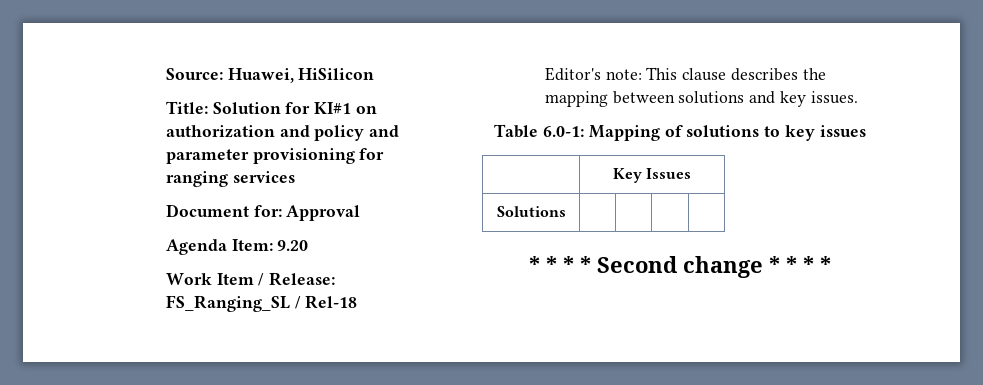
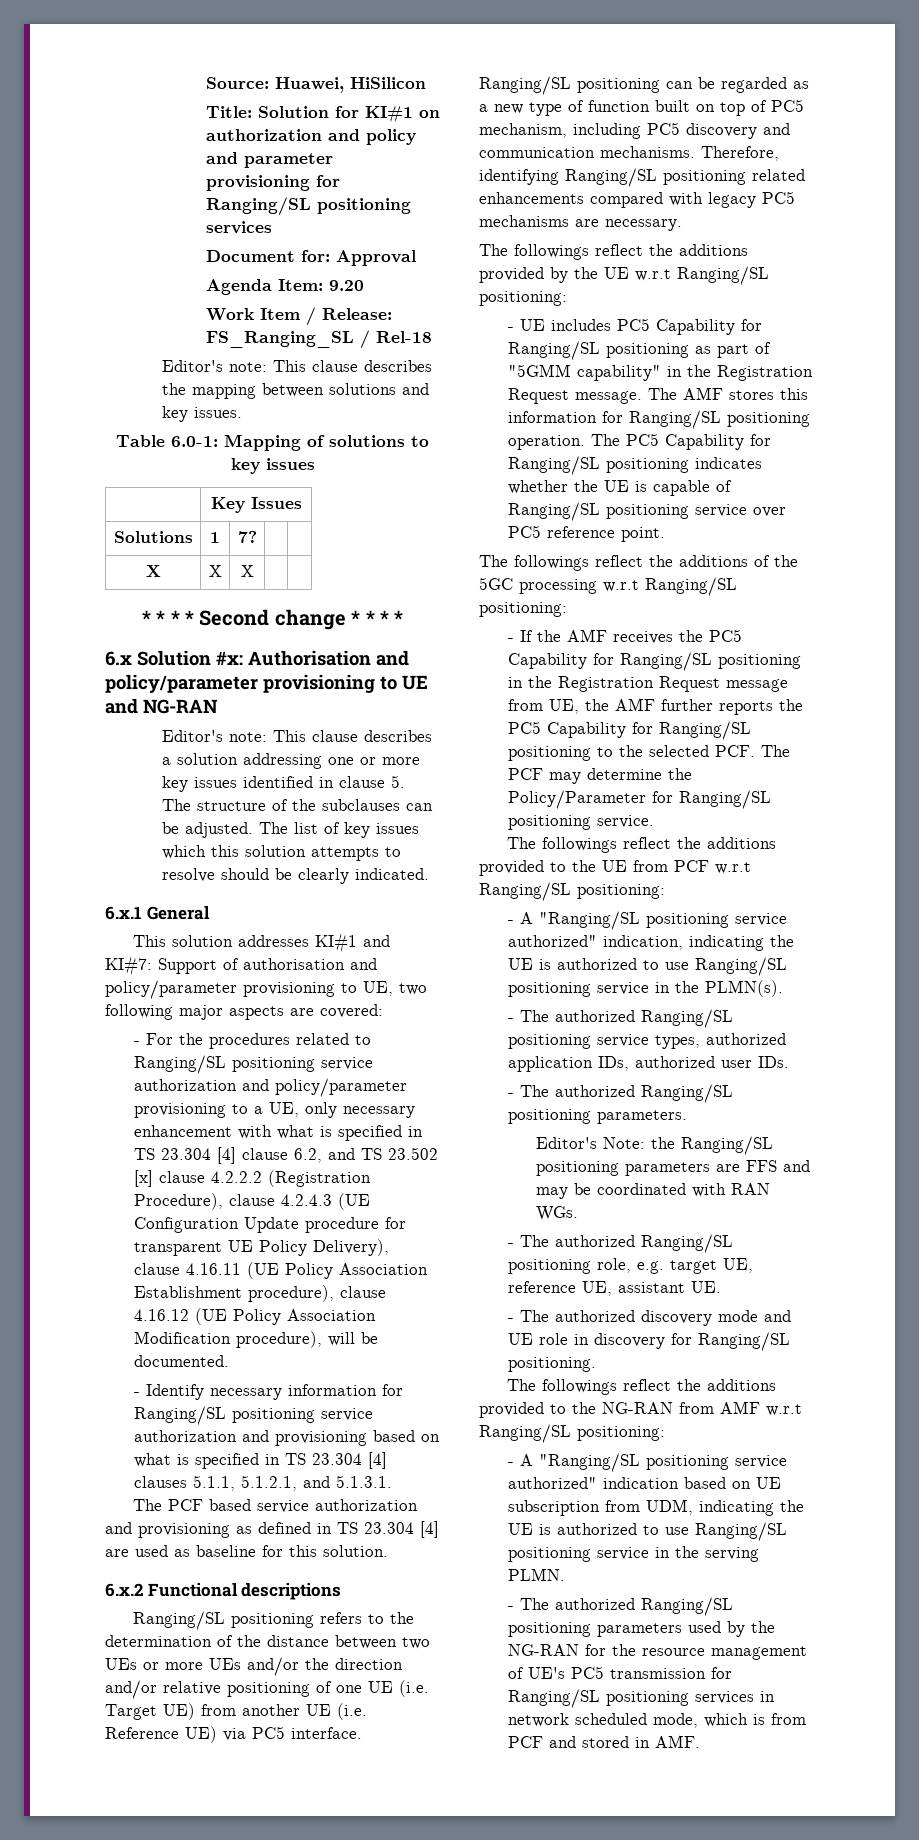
[165,171,228,187] ranging -> [205,197,411,216] Ranging/SL positioning
(566, 211) | -> [210,532,220,543] [237,531,257,543] [145,565,161,577] [208,565,222,577] [240,565,254,577] 1 | 7? | | // X | X | X
(831, 264) none -> [105,650,409,666] [105,674,428,693] [105,698,218,714] [162,730,433,742] [162,753,421,769] [162,775,406,792] [162,799,434,811] [162,822,420,838] [162,845,402,861] [162,868,430,884] [105,906,210,920] [133,933,391,953] [105,956,377,976] [105,980,427,999] [105,1004,383,1020] [133,1033,371,1049] [133,1055,373,1074] [133,1078,407,1097] [133,1102,415,1118] [133,1125,423,1141] [133,1147,438,1164] [133,1170,371,1187] [133,1193,370,1210] [133,1217,406,1233] [133,1239,389,1256] [133,1262,428,1279] [133,1285,386,1302] [133,1308,376,1325] [133,1331,378,1348] [133,1355,229,1367] [133,1384,403,1400] [133,1406,373,1425] [133,1430,440,1446] [133,1452,387,1469] [133,1475,392,1491] [133,1499,419,1513] [105,1521,439,1538] [105,1545,388,1557] [105,1583,342,1600] [133,1611,415,1630] [105,1635,430,1649] [105,1657,403,1676] [105,1680,429,1699] [105,1703,367,1720] [105,1726,362,1743] [479,76,809,95] [479,99,804,116] [479,122,790,139] [479,146,779,161] [479,168,805,187] [479,191,795,208] [479,215,682,231] [479,244,748,260] [479,266,769,285] [479,291,567,306] [507,318,762,335] [507,341,771,360] [507,364,813,381] [507,387,808,404] [507,410,810,429] [507,433,771,450] [507,456,762,475] [507,480,732,496] [507,502,786,521] [507,525,665,542] [479,555,798,571] [479,577,737,596] [479,602,567,617] [507,629,742,644] [507,652,801,671] [507,676,788,692] [507,698,803,715] [507,721,751,740] [507,745,790,761] [507,768,692,784] [507,790,771,809] [507,815,654,830] [507,837,777,853] [479,860,751,876] [479,882,665,901] [507,911,787,930] [507,935,794,951] [507,957,787,976] [507,980,783,997] [507,1009,733,1028] [507,1033,786,1049] [507,1056,789,1072] [507,1084,733,1103] [507,1109,687,1124] [536,1136,774,1155] [536,1160,811,1176] [536,1183,771,1199] [536,1206,579,1221] [507,1234,733,1253] [507,1258,753,1274] [507,1281,721,1296] [507,1310,791,1326] [507,1332,790,1351] [507,1357,596,1372] [507,1379,777,1395] [479,1401,802,1418] [479,1424,665,1443] [507,1453,787,1472] [507,1477,781,1489] [507,1499,804,1516] [507,1522,787,1541] [507,1546,759,1562] [507,1568,565,1581] [507,1597,733,1616] [507,1621,775,1637] [507,1644,807,1660] [507,1666,732,1679] [507,1689,775,1708] [507,1713,806,1728] [507,1735,700,1748] // 6.x Solution #x: Authorisation and policy/parameter provisioning to UE and NG-RAN // Editor's note: This clause describes a solution addressing one or more key issues identified in clause 5. The structure of the subclauses can be adjusted. The list of key issues which this solution attempts to resolve should be clearly indicated. // 6.x.1 General // This solution addresses KI#1 and KI#7: Support of authorisation and policy/parameter provisioning to UE, two following major aspects are covered: // - For the procedures related to Ranging/SL positioning service authorization and policy/parameter provisioning to a UE, only necessary enhancement with what is specified in TS 23.304 [4] clause 6.2, and TS 23.502 [x] clause 4.2.2.2 (Registration Procedure), clause 4.2.4.3 (UE Configuration Update procedure for transparent UE Policy Delivery), clause 4.16.11 (UE Policy Association Establishment procedure), clause 4.16.12 (UE Policy Association Modification procedure), will be documented. // - Identify necessary information for Ranging/SL positioning service authorization and provisioning based on what is specified in TS 23.304 [4] clauses 5.1.1, 5.1.2.1, and 5.1.3.1. // The PCF based service authorization and provisioning as defined in TS 23.304 [4] are used as baseline for this solution. // 6.x.2 Functional descriptions // Ranging/SL positioning refers to the determination of the distance between two UEs or more UEs and/or the direction and/or relative positioning of one UE (i.e. Target UE) from another UE (i.e. Reference UE) via PC5 interface. Ranging/SL positioning can be regarded as a new type of function built on top of PC5 mechanism, including PC5 discovery and communication mechanisms. Therefore, identifying Ranging/SL positioning related enhancements compared with legacy PC5 mechanisms are necessary. // The followings reflect the additions provided by the UE w.r.t Ranging/SL positioning: // - UE includes PC5 Capability for Ranging/SL positioning as part of "5GMM capability" in the Registration Request message. The AMF stores this information for Ranging/SL positioning operation. The PC5 Capability for Ranging/SL positioning indicates whether the UE is capable of Ranging/SL positioning service over PC5 reference point. // The followings reflect the additions of the 5GC processing w.r.t Ranging/SL positioning: // - If the AMF receives the PC5 Capability for Ranging/SL positioning in the Registration Request message from UE, the AMF further reports the PC5 Capability for Ranging/SL positioning to the selected PCF. The PCF may determine the Policy/Parameter for Ranging/SL positioning service. // The followings reflect the additions provided to the UE from PCF w.r.t Ranging/SL positioning: // - A "Ranging/SL positioning service authorized" indication, indicating the UE is authorized to use Ranging/SL positioning service in the PLMN(s). // - The authorized Ranging/SL positioning service types, authorized application IDs, authorized user IDs. // - The authorized Ranging/SL positioning parameters. // Editor's Note: the Ranging/SL positioning parameters are FFS and may be coordinated with RAN WGs. // - The authorized Ranging/SL positioning role, e.g. target UE, reference UE, assistant UE. // - The authorized discovery mode and UE role in discovery for Ranging/SL positioning. // The followings reflect the additions provided to the NG-RAN from AMF w.r.t Ranging/SL positioning: // - A "Ranging/SL positioning service authorized" indication based on UE subscription from UDM, indicating the UE is authorized to use Ranging/SL positioning service in the serving PLMN. // - The authorized Ranging/SL positioning parameters used by the NG-RAN for the resource management of UE's PC5 transmission for Ranging/SL positioning services in network scheduled mode, which is from PCF and stored in AMF.

